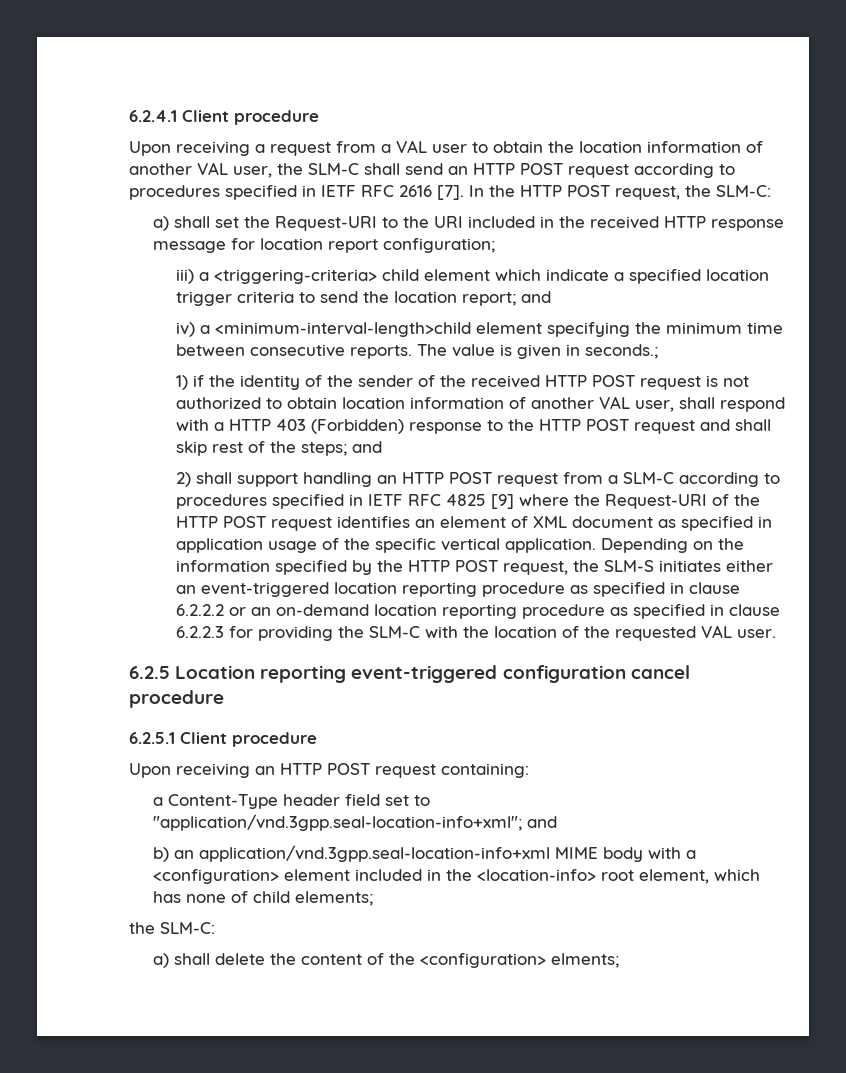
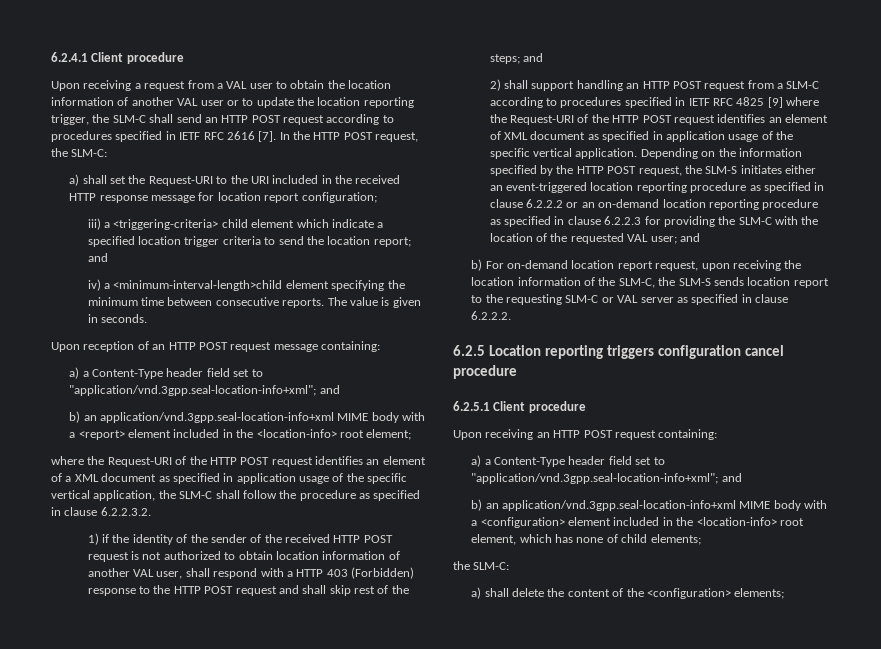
[233,166,272,178] user, -> [200,97,414,108] [51,114,89,125] user or to update the location reporting trigger,
[585,344,659,359] seconds.; -> [101,314,148,323] [51,341,380,352] [69,367,263,379] [69,385,340,396] [69,411,426,423] [69,429,412,440] [51,456,426,467] [51,473,408,484] [51,490,421,501] [51,507,151,516] seconds. // Upon reception of an HTTP POST request message containing: // a) a Content-Type header field set to "application/vnd.3gpp.seal-location-info+xml"; and // b) an application/vnd.3gpp.seal-location-info+xml MIME body with a <report> element included in the <location-info> root element; // where the Request-URI of the HTTP POST request identifies an element of a XML document as specified in application usage of the specific vertical application, the SLM-C shall follow the procedure as specified in clause 6.2.2.3.2.
[737,629,777,638] user. -> [650,233,700,244] [471,259,802,271] [471,277,829,288] [471,294,789,305] [471,311,512,320] user; and // b) For on-demand location report request, upon receiving the location information of the SLM-C, the SLM-S sends location report to the requesting SLM-C or VAL server as specified in clause 6.2.2.2.
[351,665,498,683] event-triggered -> [606,345,654,359] triggers
(529, 770) none -> [471,455,482,467] a)
[550,953,619,968] elments; -> [734,588,785,599] elements;

